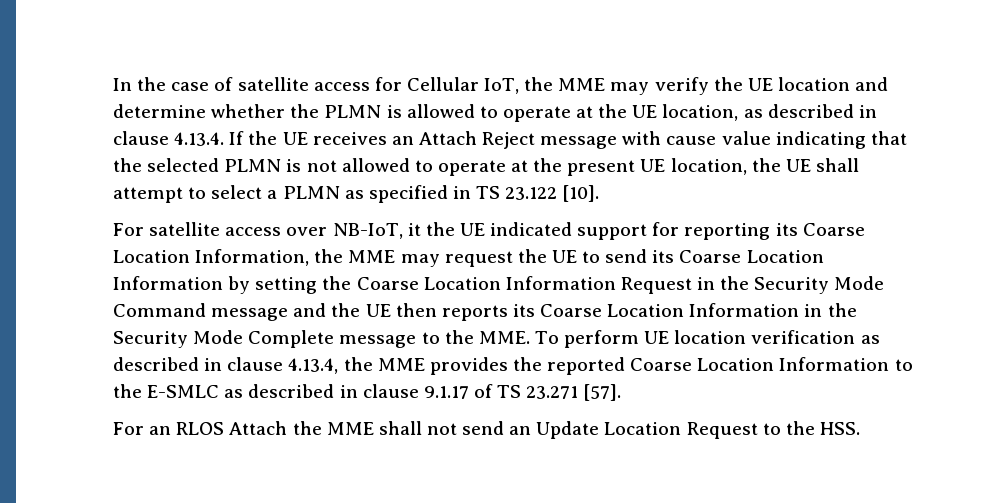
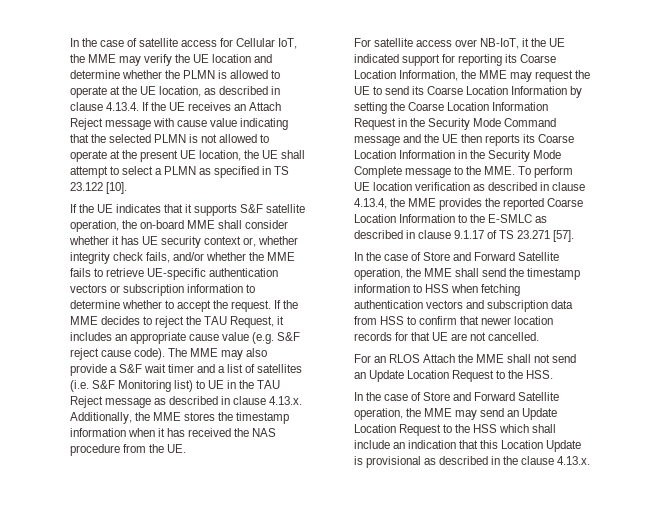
(600, 193) none -> [69,204,306,216] [69,220,289,232] [68,236,299,248] [69,252,296,264] [69,268,278,280] [69,284,255,296] [69,300,299,312] [69,316,285,328] [69,332,301,344] [69,348,268,360] [69,364,303,376] [69,380,281,392] [69,396,303,408] [69,412,290,424] [69,428,277,437] [69,444,186,456] // If the UE indicates that it supports S&F satellite operation, the on-board MME shall consider whether it has UE security context or, whether integrity check fails, and/or whether the MME fails to retrieve UE-specific authentication vectors or subscription information to determine whether to accept the request. If the MME decides to reject the TAU Request, it includes an appropriate cause value (e.g. S&F reject cause code). The MME may also provide a S&F wait timer and a list of satellites (i.e. S&F Monitoring list) to UE in the TAU Reject message as described in clause 4.13.x. Additionally, the MME stores the timestamp information when it has received the NAS procedure from the UE.
(622, 392) none -> [353,252,560,261] [353,268,581,280] [353,284,520,296] [353,300,573,312] [353,316,554,325] [353,332,540,341] // In the case of Store and Forward Satellite operation, the MME shall send the timestamp information to HSS when fetching authentication vectors and subscription data from HSS to confirm that newer location records for that UE are not cancelled.
(860, 428) none -> [353,392,560,401] [353,408,558,420] [353,424,557,436] [353,440,582,452] [353,456,591,468] // In the case of Store and Forward Satellite operation, the MME may send an Update Location Request to the HSS which shall include an indication that this Location Update is provisional as described in the clause 4.13.x.

